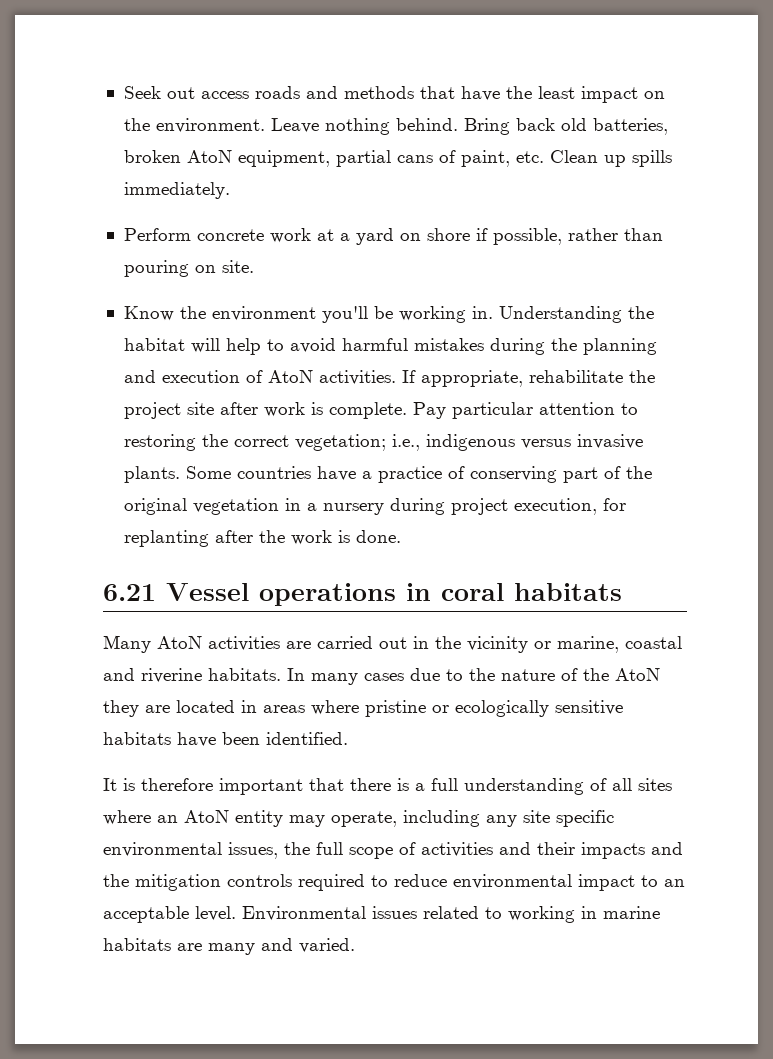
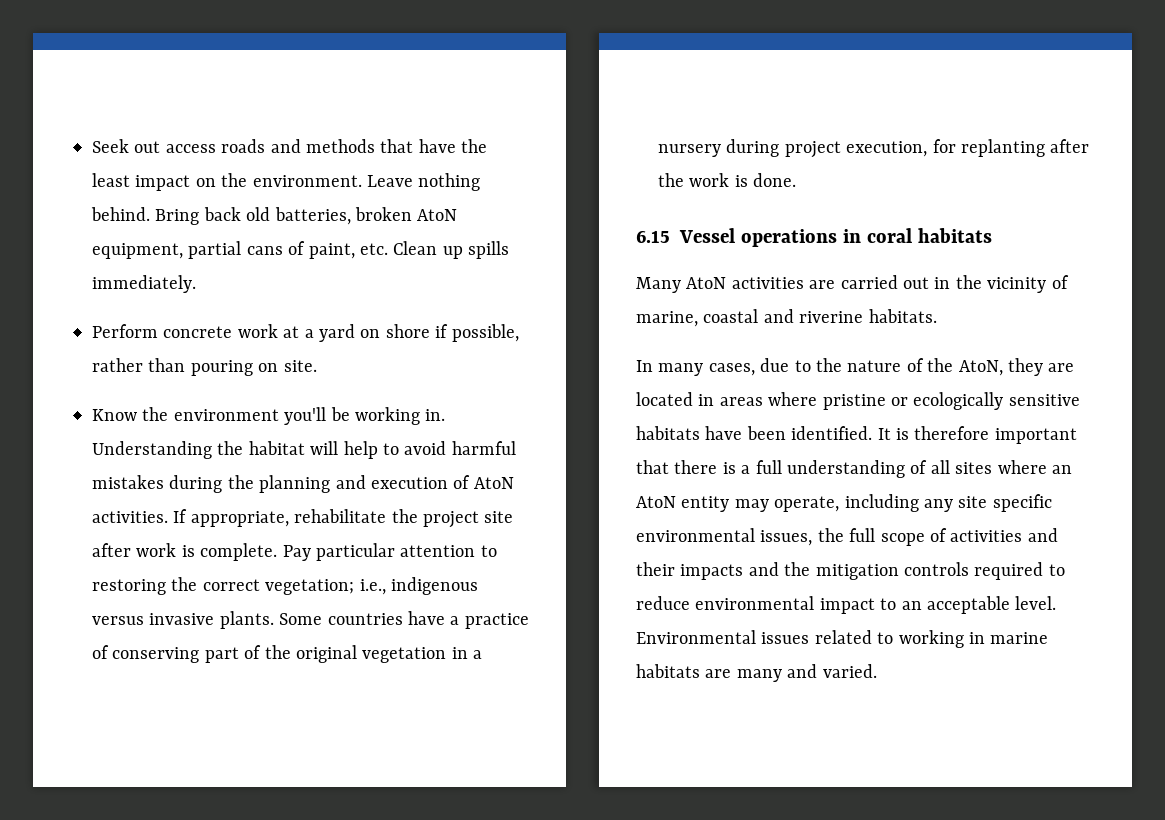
[103,584,156,601] 6.21 -> [636,230,670,243] 6.15
[534,641,551,649] or -> [1051,275,1069,289] of
(281, 674) none -> (937, 316) //
[364,673,404,681] cases -> [708,363,755,376] cases,
[615,668,660,681] AtoN -> [958,360,1003,376] AtoN,
(348, 738) // -> (873, 433) none

